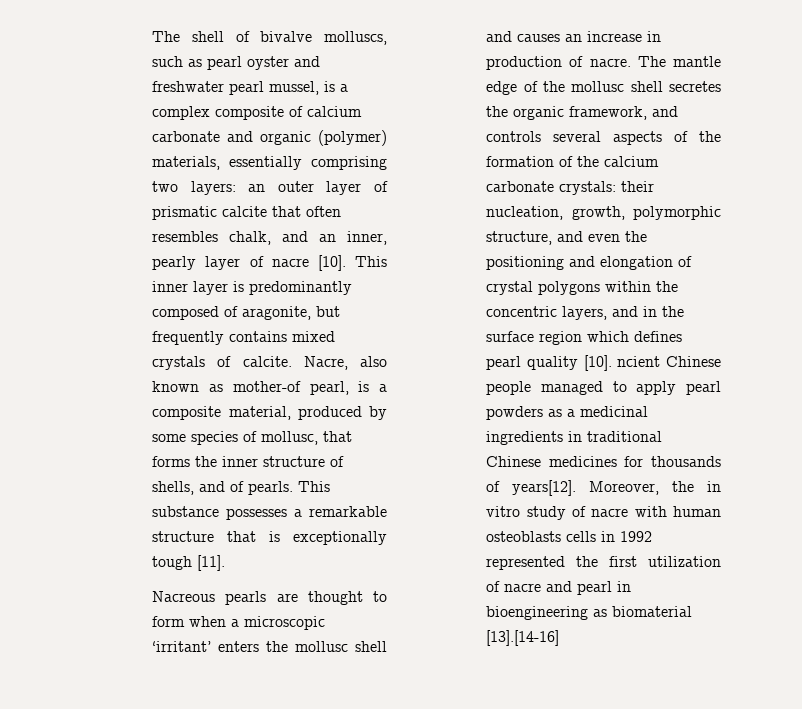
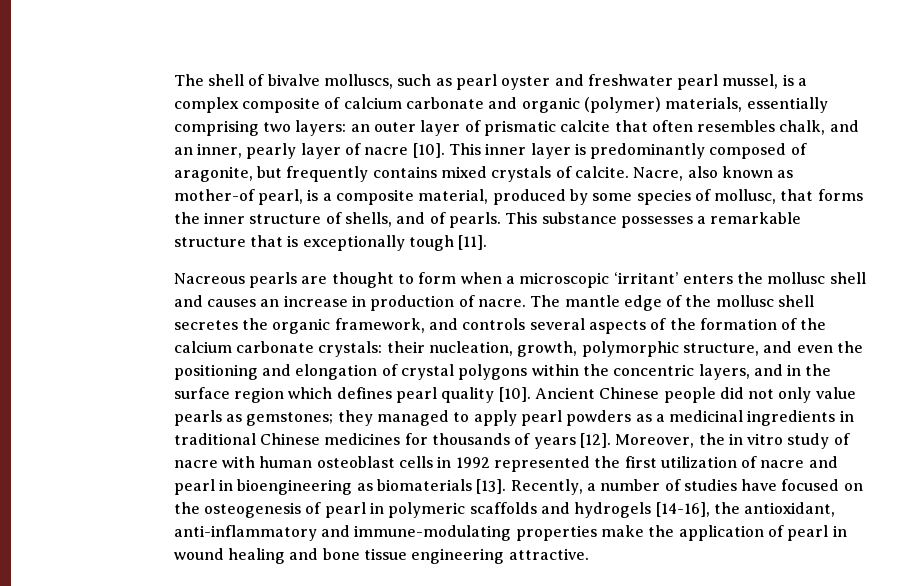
[617,356,661,367] ncient -> [534,387,595,399] Ancient
(532, 388) none -> [719,387,856,403] [173,410,373,426] did not only value pearls as gemstones; they
[512,480,577,496] years[12]. -> [533,433,611,449] years [12].
[486,531,562,542] osteoblasts -> [316,456,395,468] osteoblast
[612,606,693,617] [486,630,560,646] biomaterial [13].[14-16] -> [376,479,863,495] [173,502,836,518] [173,525,847,541] [173,548,589,564] biomaterials [13]. Recently, a number of studies have focused on the osteogenesis of pearl in polymeric scaffolds and hydrogels [14-16], the antioxidant, anti-inflammatory and immune-modulating properties make the application of pearl in wound healing and bone tissue engineering attractive.

